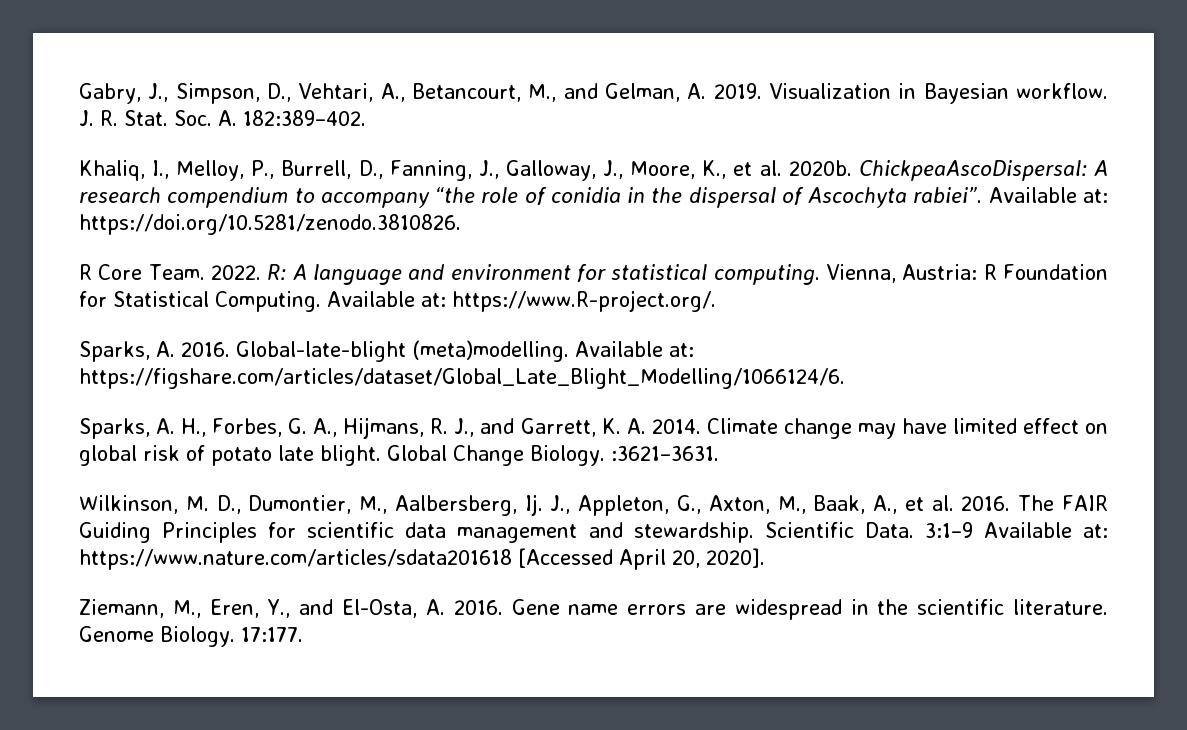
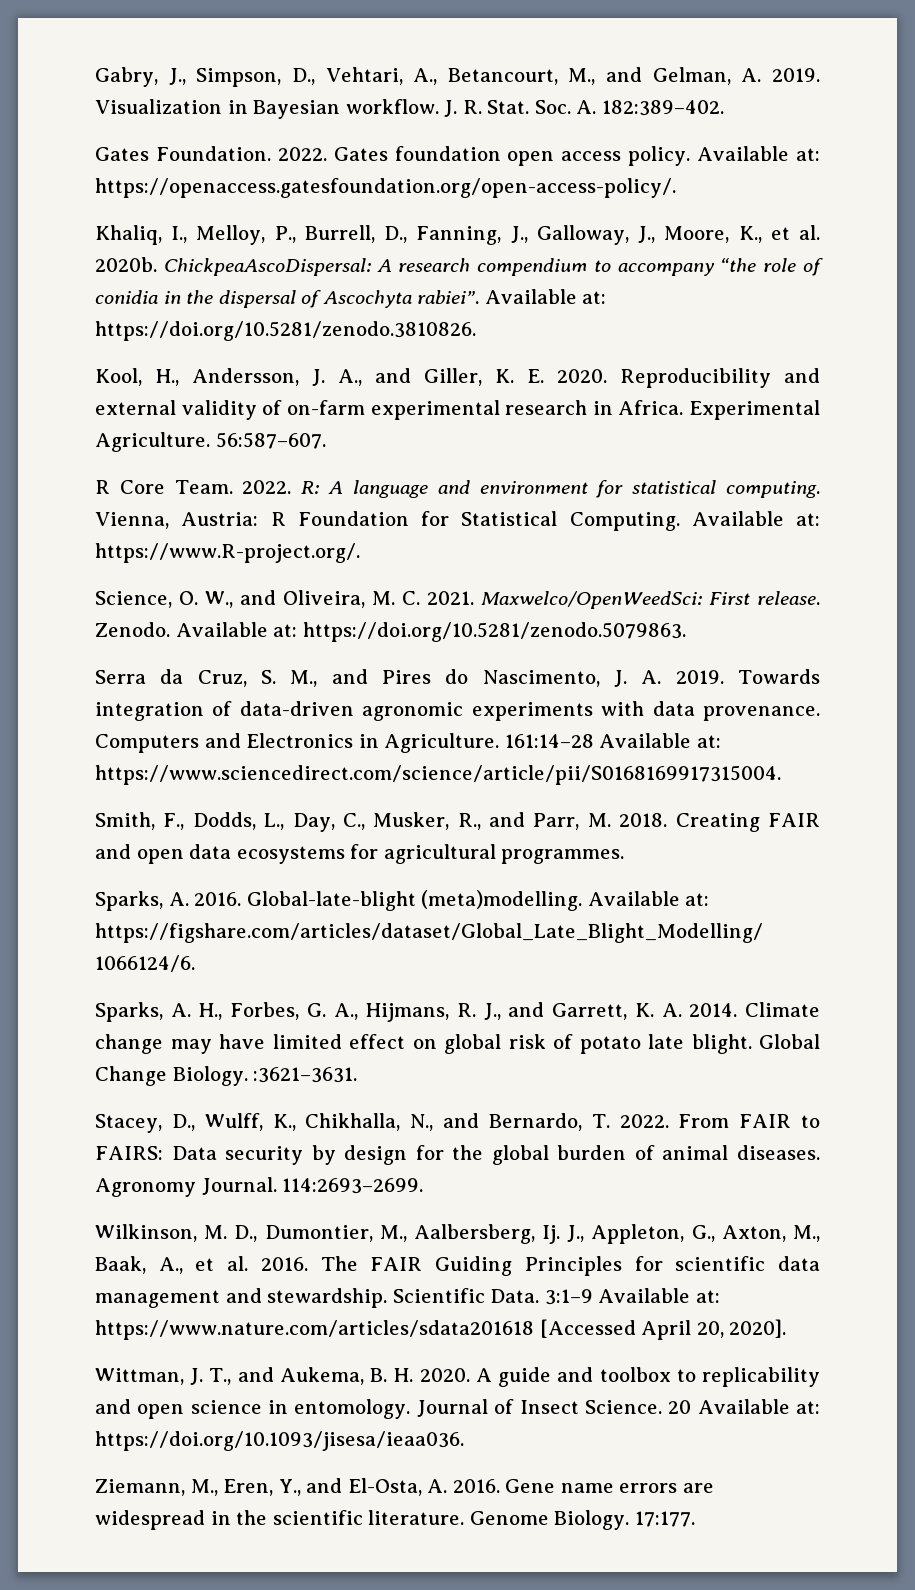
(366, 118) none -> [95,146,820,166] [95,178,676,198] // Gates Foundation. 2022. Gates foundation open access policy. Available at: https://openaccess.gatesfoundation.org/open-access-policy/.
(461, 224) none -> [95,368,820,388] [95,400,820,420] [95,432,326,452] // Kool, H., Andersson, J. A., and Giller, K. E. 2020. Reproducibility and external validity of on-farm experimental research in Africa. Experimental Agriculture. 56:587–607.
(716, 301) none -> [95,590,820,609] [95,622,686,642] [95,669,821,687] [95,701,821,721] [95,733,721,753] [95,765,781,785] [95,812,821,832] [95,844,625,864] // Science, O. W., and Oliveira, M. C. 2021. Maxwelco/OpenWeedSci: First release. Zenodo. Available at: https://doi.org/10.5281/zenodo.5079863. // Serra da Cruz, S. M., and Pires do Nascimento, J. A. 2019. Towards integration of data-driven agronomic experiments with data provenance. Computers and Electronics in Agriculture. 161:14–28 Available at: https://www.sciencedirect.com/science/article/pii/S0168169917315004. // Smith, F., Dodds, L., Day, C., Musker, R., and Parr, M. 2018. Creating FAIR and open data ecosystems for agricultural programmes.
(719, 453) none -> [95,1113,820,1133] [95,1145,820,1165] [95,1177,424,1197] // Stacey, D., Wulff, K., Chikhalla, N., and Bernardo, T. 2022. From FAIR to FAIRS: Data security by design for the global burden of animal diseases. Agronomy Journal. 114:2693–2699.
(765, 558) none -> [95,1367,820,1387] [95,1399,821,1419] [95,1431,464,1451] // Wittman, J. T., and Aukema, B. H. 2020. A guide and toolbox to replicability and open science in entomology. Journal of Insect Science. 20 Available at: https://doi.org/10.1093/jisesa/ieaa036.

